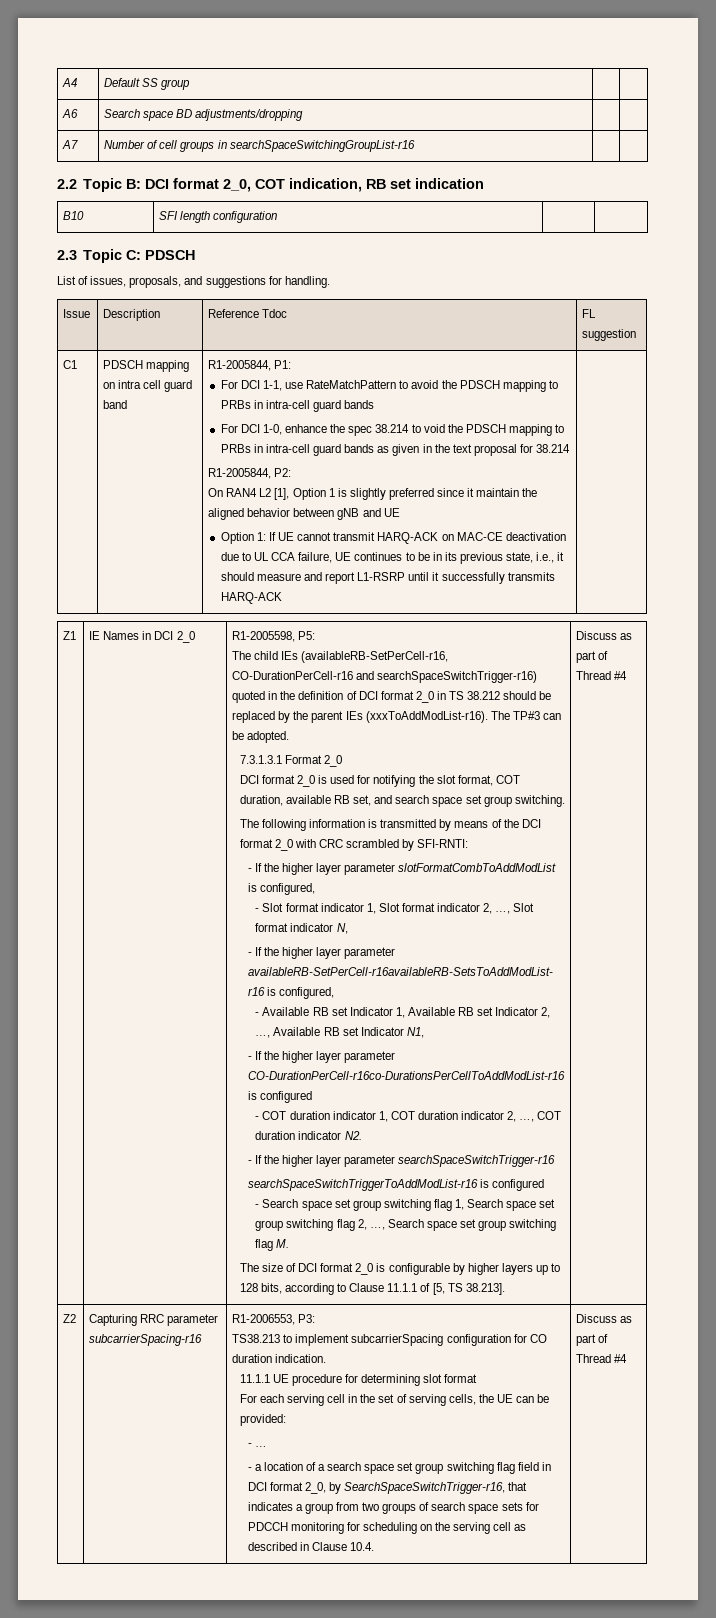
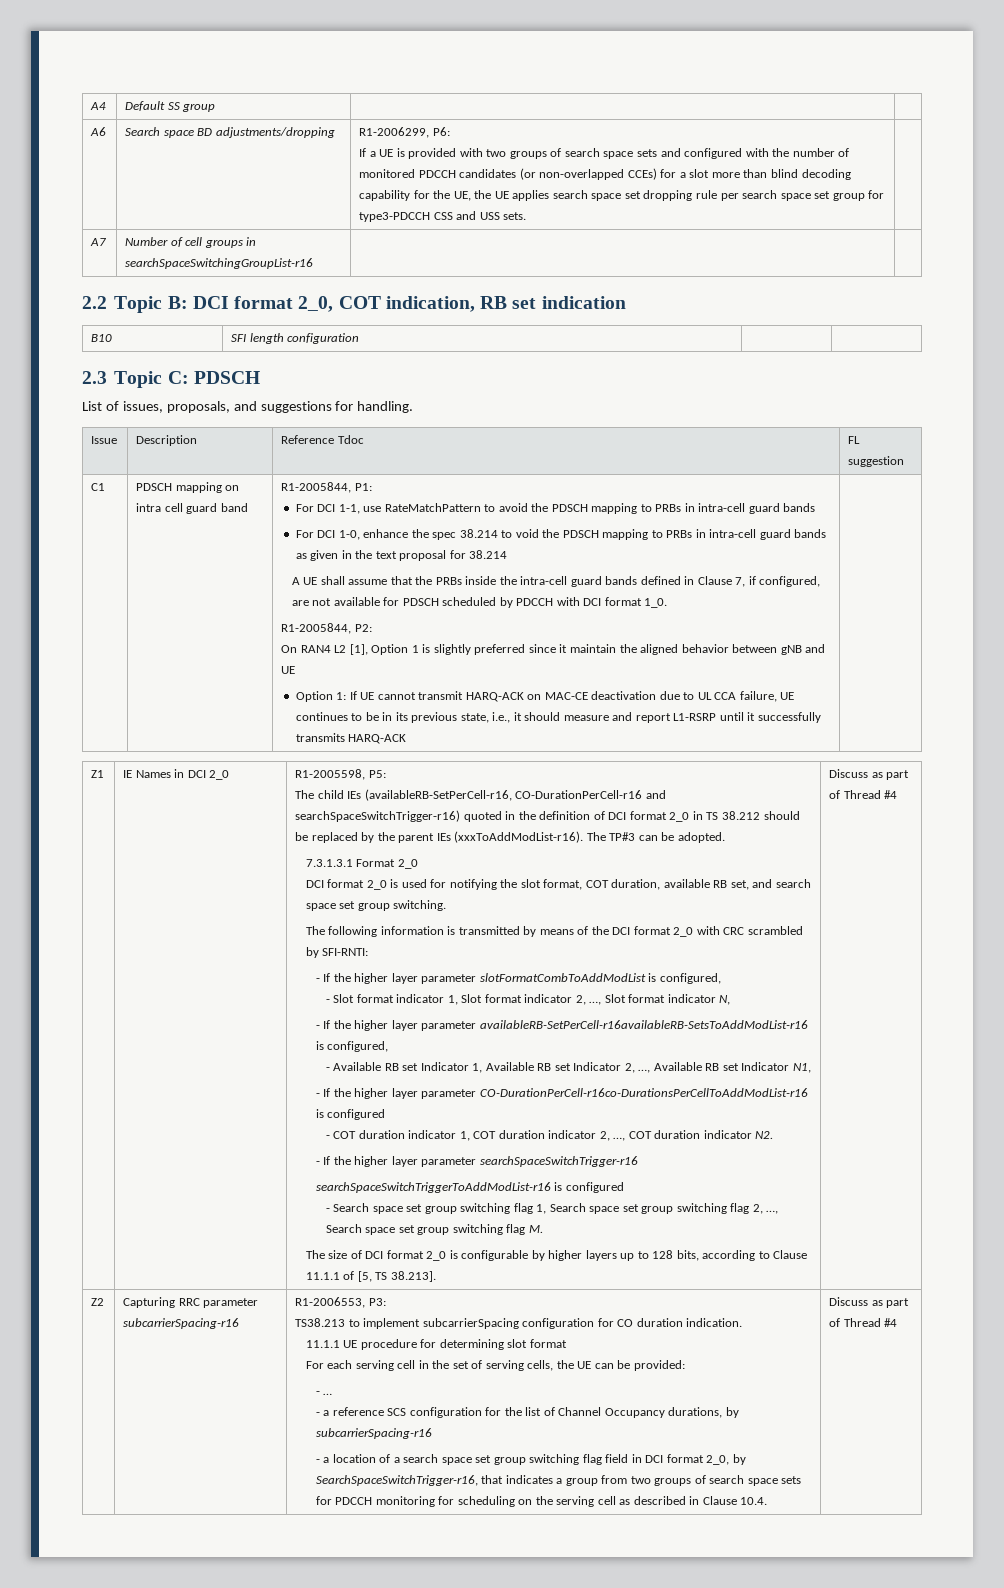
(304, 115) none -> [359,127,450,138] [359,148,850,159] [359,168,851,180] [359,190,885,201] [359,211,527,222] R1-2006299, P6: // If a UE is provided with two groups of search space sets and configured with the number of monitored PDCCH candidates (or non-overlapped CCEs) for a slot more than blind decoding capability for the UE, the UE applies search space set dropping rule per search space set group for type3-PDCCH CSS and USS sets.
(571, 448) none -> [291,576,821,587] [291,597,668,608] // A UE shall assume that the PRBs inside the intra-cell guard bands defined in Clause 7, if configured, are not available for PDSCH scheduled by PDCCH with DCI format 1_0.
(267, 1446) none -> [315,1407,739,1418] [315,1428,432,1439] // - a reference SCS configuration for the list of Channel Occupancy durations, by subcarrierSpacing-r16

